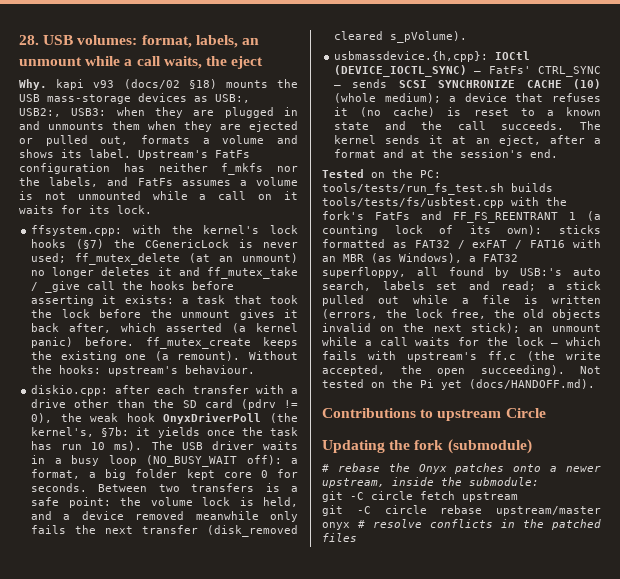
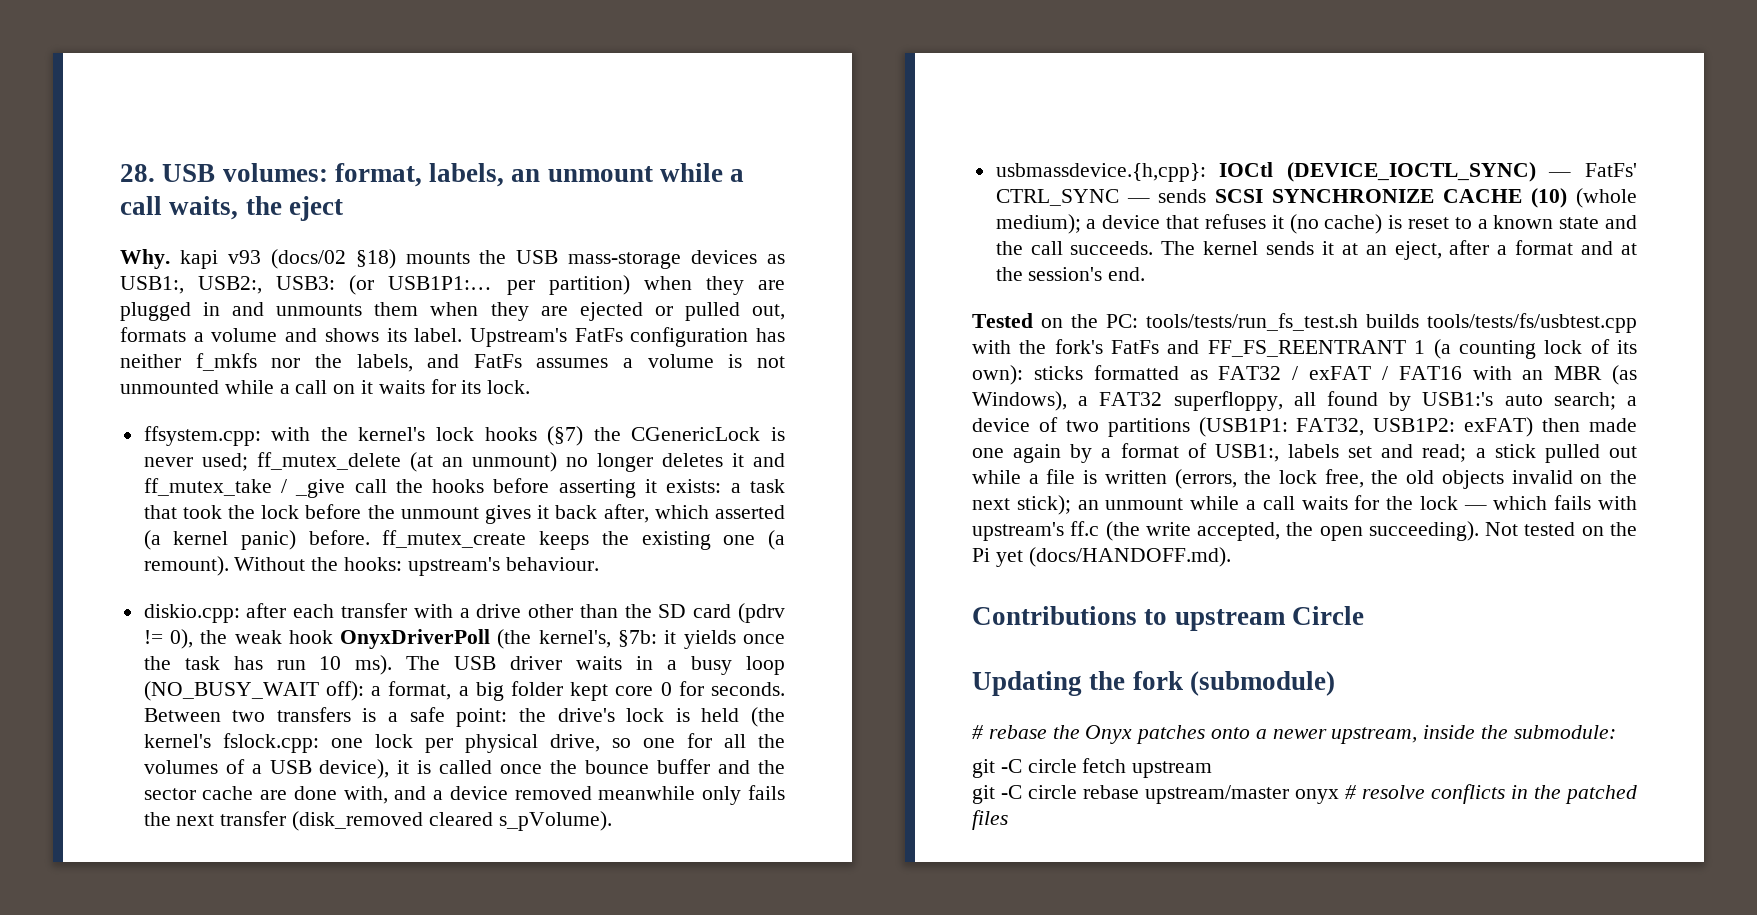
[215,94,250,103] USB:, -> [120,276,184,294] USB1:,
(107, 112) none -> [349,275,630,295] (or USB1P1:… per partition)
[150,497,193,506] volume -> [557,708,615,722] drive's
[262,497,298,507] held, -> [701,707,785,727] [143,733,785,753] [143,759,785,779] [143,786,388,804] held (the kernel's fslock.cpp: one lock per physical drive, so one for all the volumes of a USB device), it is called once the bounce buffer and the sector cache are done with,
[520,268,601,276] [322,281,371,291] USB:'s auto search, -> [1422,392,1637,410] [972,417,1637,437] [972,443,1279,463] USB1:'s auto search; a device of two partitions (USB1P1: FAT32, USB1P2: exFAT) then made one again by a format of USB1:,

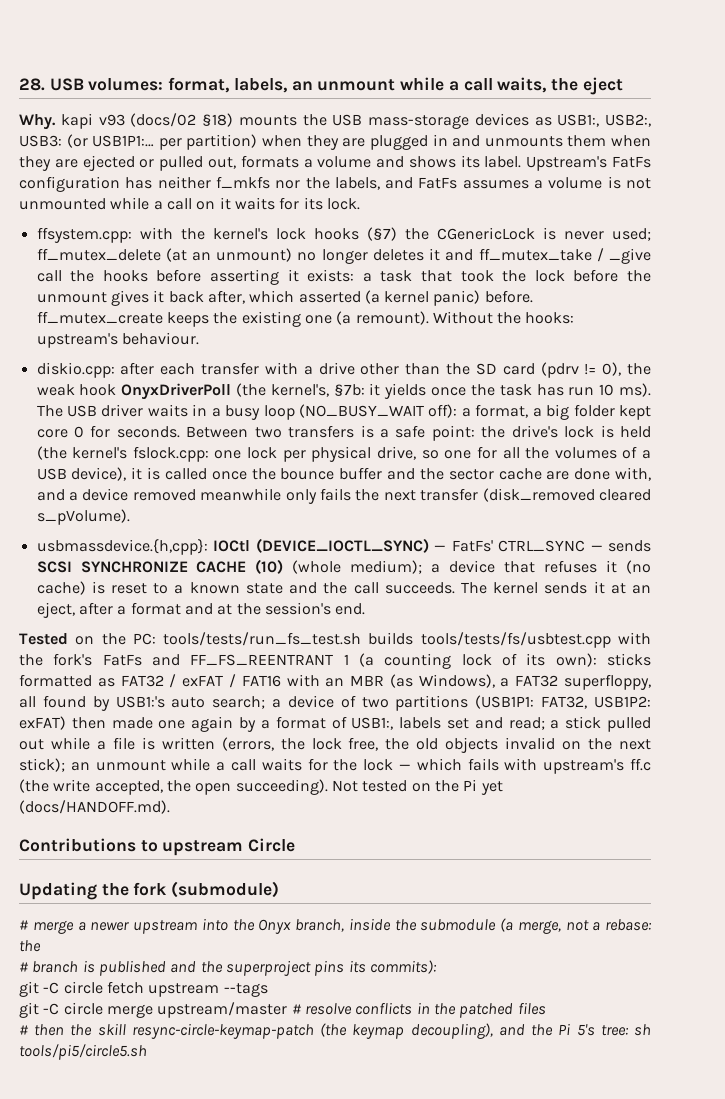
[988,725,1616,744] rebase the Onyx patches onto a newer upstream, inside the submodule: -> [32,918,652,934] [19,940,41,952] [19,960,437,976] merge a newer upstream into the Onyx branch, inside the submodule (a merge, not a rebase: the // # branch is published and the superproject pins its commits):
[972,785,1339,804] // git -C circle rebase upstream/master onyx -> [223,983,268,997] [19,1002,288,1018] --tags // git -C circle merge upstream/master
(1008, 820) none -> [19,1023,652,1039] [19,1044,147,1060] // # then the skill resync-circle-keymap-patch (the keymap decoupling), and the Pi 5's tree: sh tools/pi5/circle5.sh

